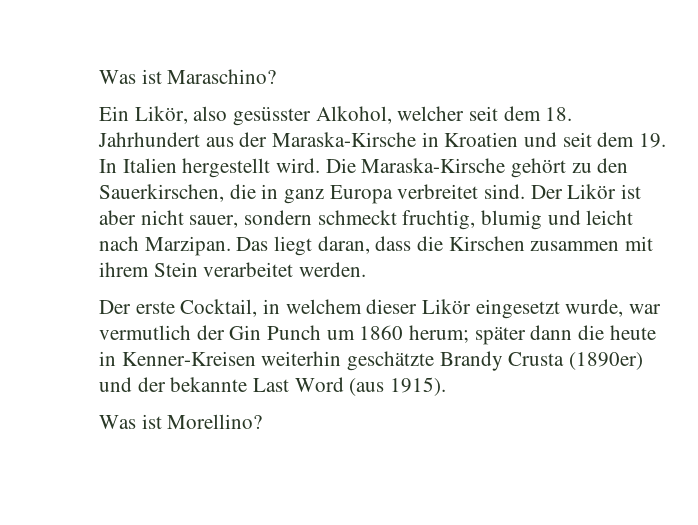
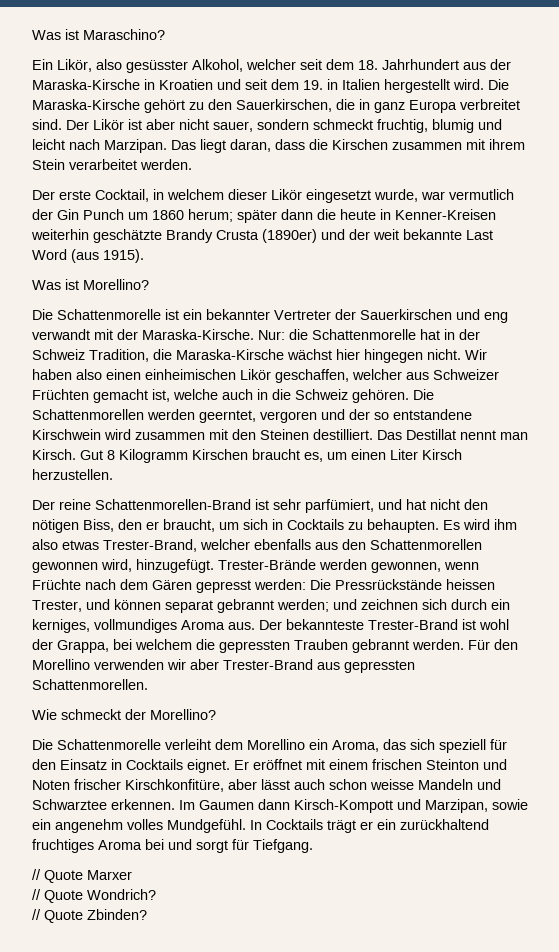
[99,159,117,173] In -> [327,79,338,90] in
(166, 384) none -> [373,229,399,240] weit
(263, 421) none -> [32,309,508,323] [32,329,480,340] [32,349,487,363] [32,369,499,383] [32,389,434,403] [32,409,472,423] [32,429,528,440] [32,449,462,463] [32,469,113,480] [32,499,488,513] [32,519,517,533] [32,539,482,552] [32,559,479,573] [32,579,495,593] [32,599,510,613] [32,619,509,633] [32,639,518,653] [32,659,415,673] [32,679,148,690] [32,709,216,720] [32,739,507,753] [32,759,507,773] [32,779,501,792] [32,799,528,813] [32,819,489,833] [32,839,313,853] [32,869,132,883] [32,889,156,903] [32,909,147,923] // Die Schattenmorelle ist ein bekannter Vertreter der Sauerkirschen und eng verwandt mit der Maraska-Kirsche. Nur: die Schattenmorelle hat in der Schweiz Tradition, die Maraska-Kirsche wächst hier hingegen nicht. Wir haben also einen einheimischen Likör geschaffen, welcher aus Schweizer Früchten gemacht ist, welche auch in die Schweiz gehören. Die Schattenmorellen werden geerntet, vergoren und der so entstandene Kirschwein wird zusammen mit den Steinen destilliert. Das Destillat nennt man Kirsch. Gut 8 Kilogramm Kirschen braucht es, um einen Liter Kirsch herzustellen. // Der reine Schattenmorellen-Brand ist sehr parfümiert, und hat nicht den nötigen Biss, den er braucht, um sich in Cocktails zu behaupten. Es wird ihm also etwas Trester-Brand, welcher ebenfalls aus den Schattenmorellen gewonnen wird, hinzugefügt. Trester-Brände werden gewonnen, wenn Früchte nach dem Gären gepresst werden: Die Pressrückstände heissen Trester, und können separat gebrannt werden; und zeichnen sich durch ein kerniges, vollmundiges Aroma aus. Der bekannteste Trester-Brand ist wohl der Grappa, bei welchem die gepressten Trauben gebrannt werden. Für den Morellino verwenden wir aber Trester-Brand aus gepressten Schattenmorellen. // Wie schmeckt der Morellino? // Die Schattenmorelle verleiht dem Morellino ein Aroma, das sich speziell für den Einsatz in Cocktails eignet. Er eröffnet mit einem frischen Steinton und Noten frischer Kirschkonfitüre, aber lässt auch schon weisse Mandeln und Schwarztee erkennen. Im Gaumen dann Kirsch-Kompott und Marzipan, sowie ein angenehm volles Mundgefühl. In Cocktails trägt er ein zurückhaltend fruchtiges Aroma bei und sorgt für Tiefgang. // // Quote Marxer // // Quote Wondrich? // // Quote Zbinden?

